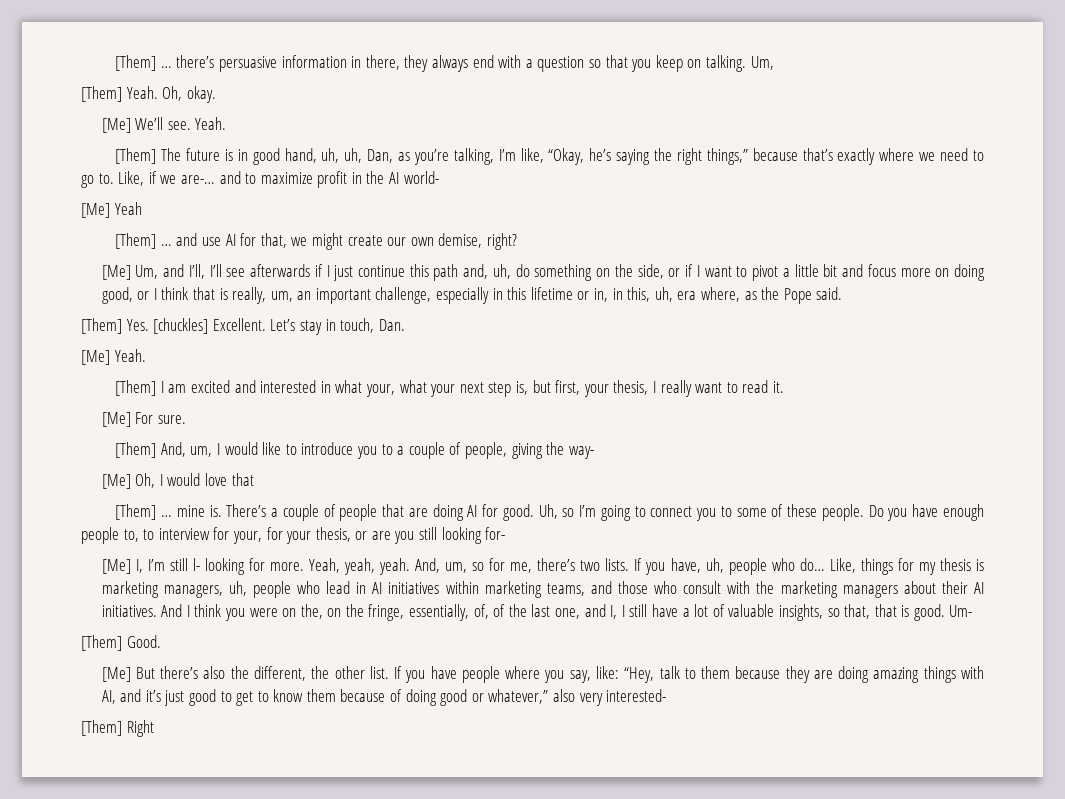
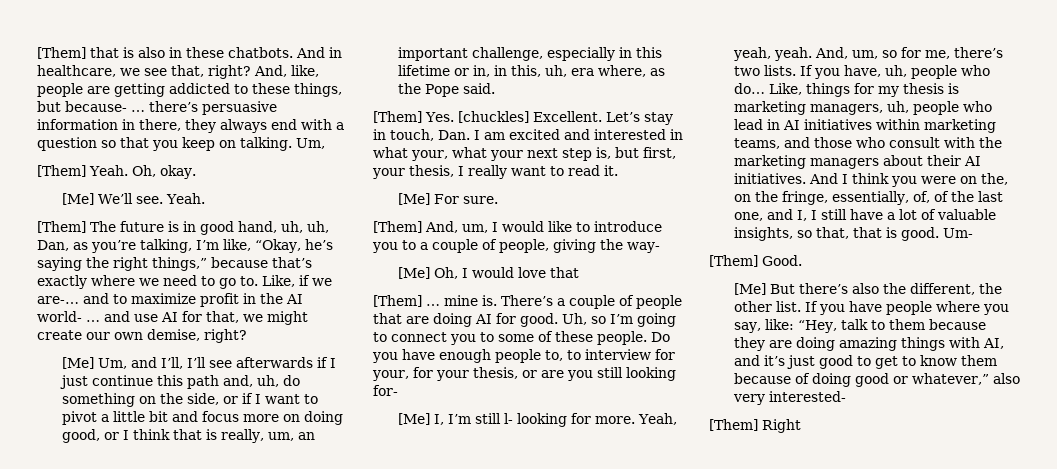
[115,55,157,71] [Them] -> [37,47,342,59] [37,65,319,79] [37,83,342,97] [37,101,127,112] [Them] that is also in these chatbots. And in healthcare, we see that, right? And, like, people are getting addicted to these things, but because-
[81,202,142,218] [115,233,157,249] // [Me] Yeah // [Them] -> (82, 316) none
[81,349,146,365] [115,380,157,396] // [Me] Yeah. // [Them] -> (470, 135) none

